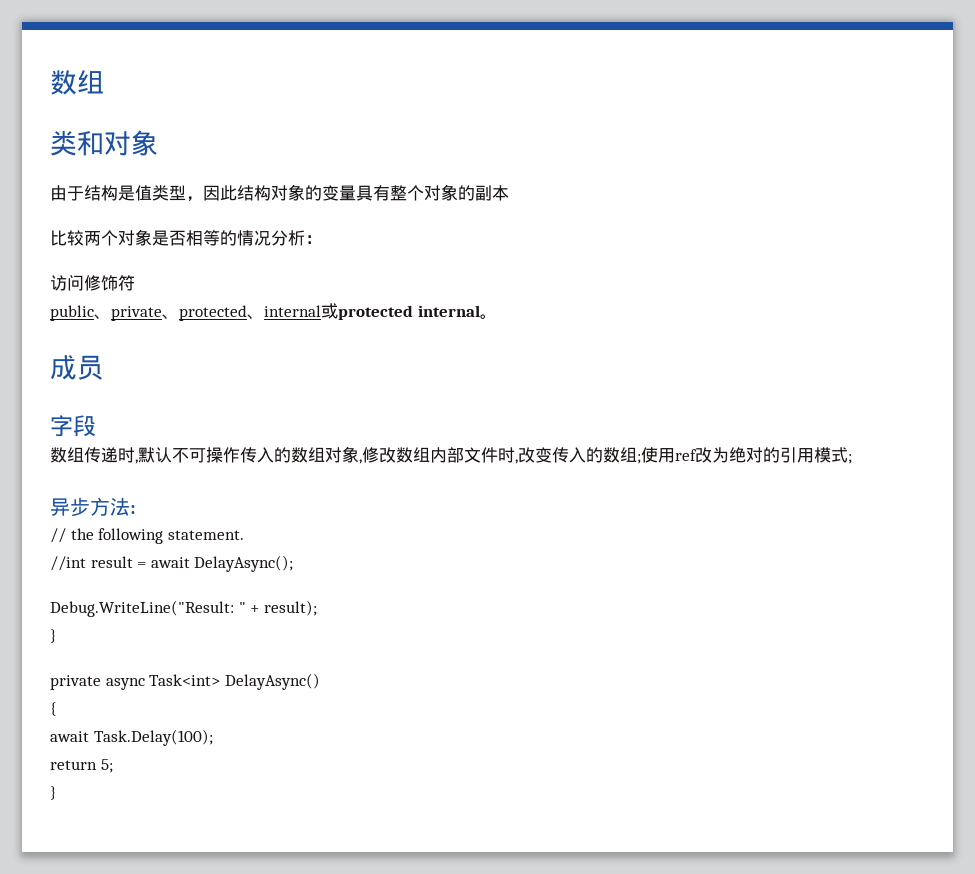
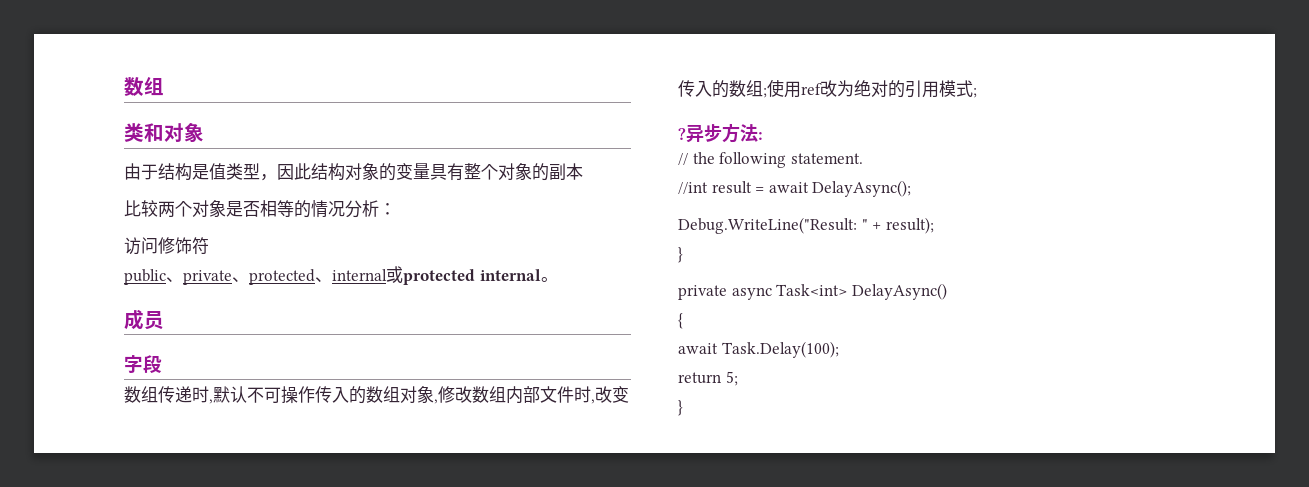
(852, 459) none -> [678,128,686,140] ?

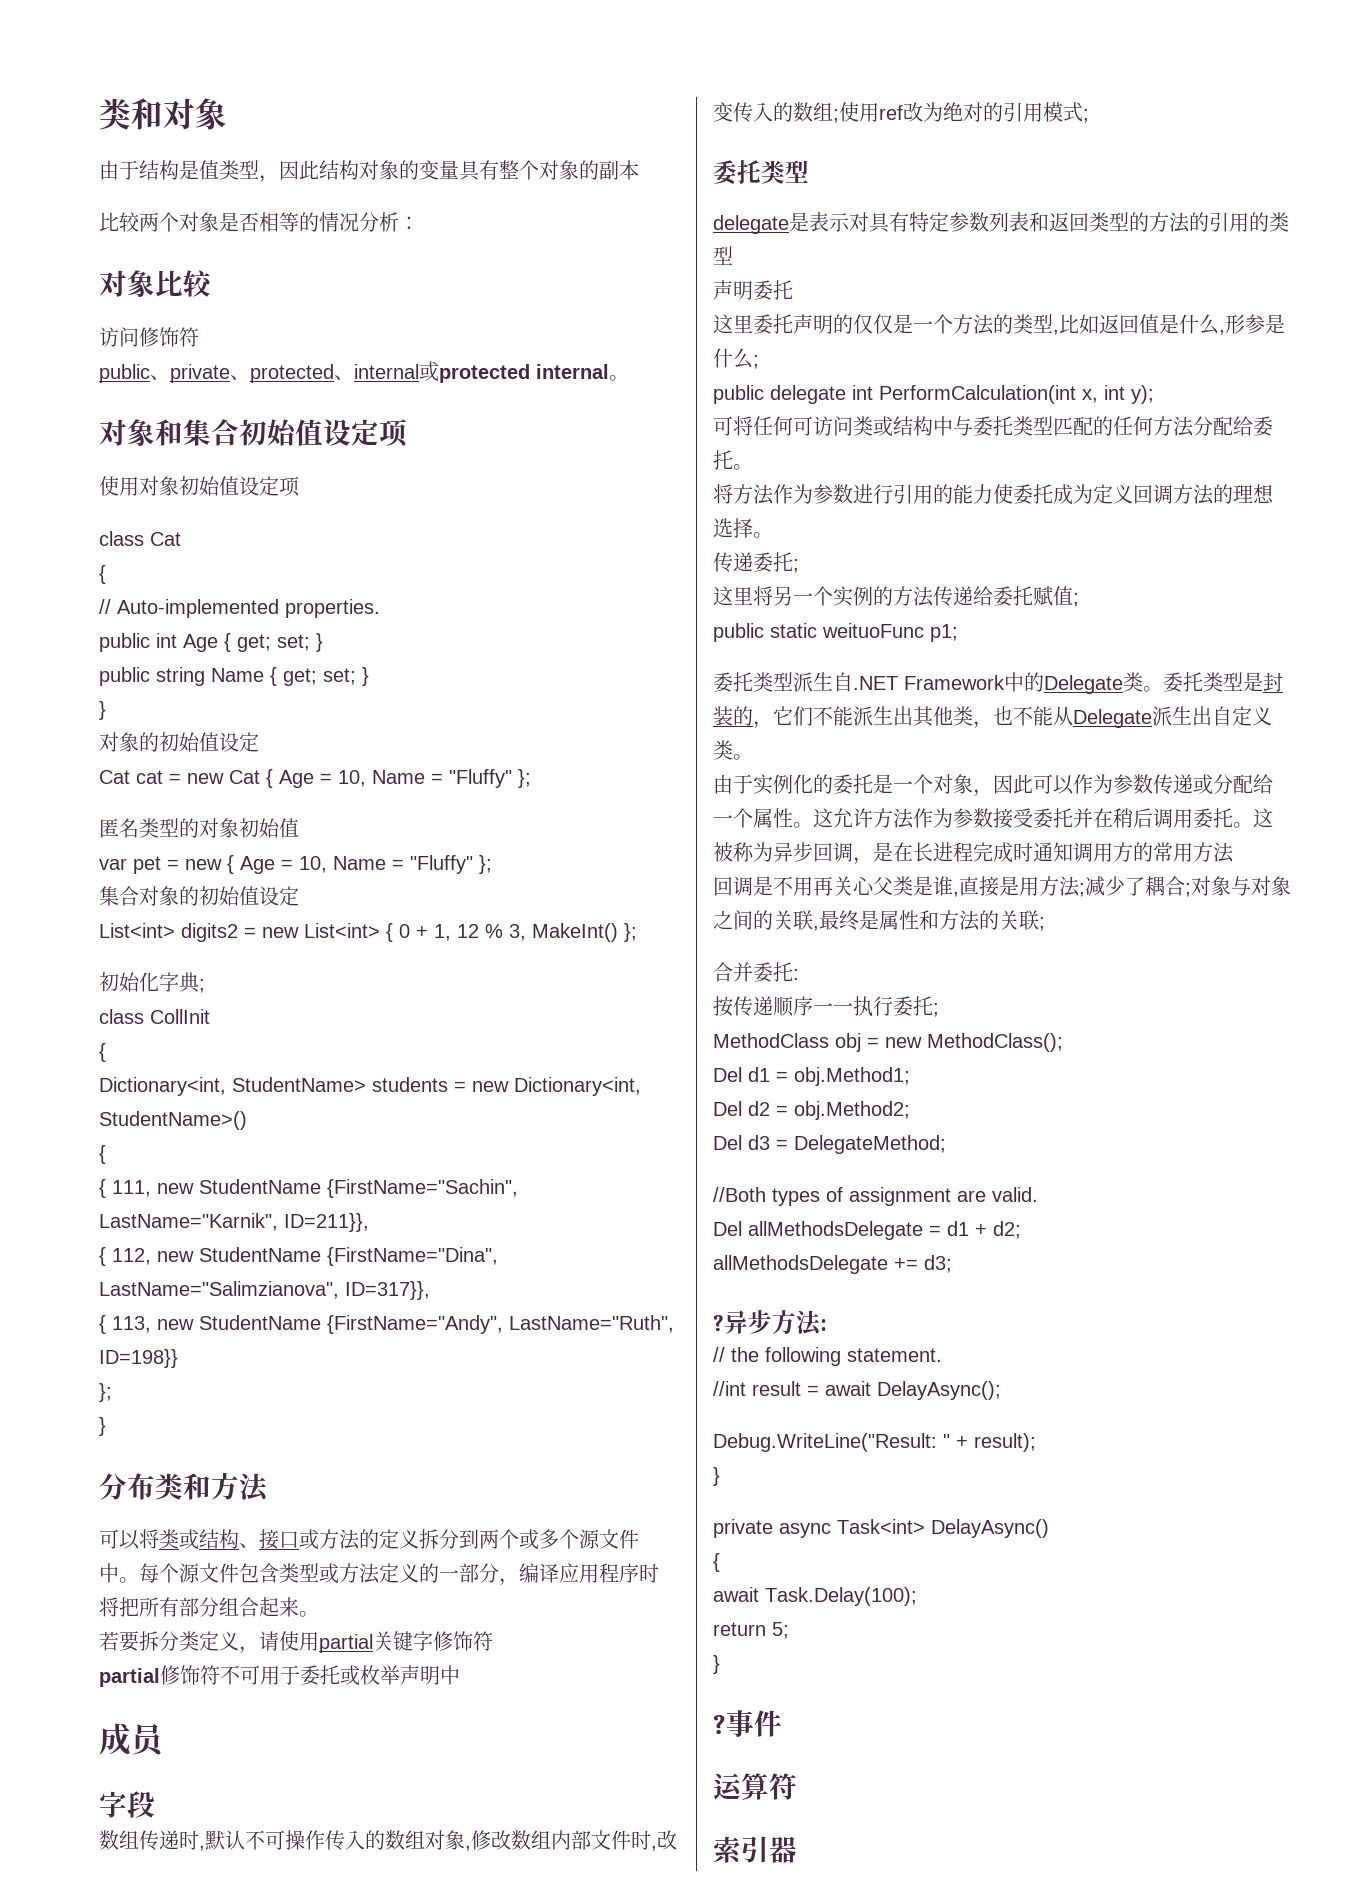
[124,77,164,96] 数组 // -> (99, 114) none
(396, 209) none -> [99,270,213,297] // 对象比较
(558, 279) none -> [99,419,408,447] [99,476,300,497] [99,531,181,546] [99,565,106,584] [99,599,380,618] [99,633,323,652] [99,667,369,686] [99,701,106,720] [99,732,259,752] [99,769,531,788] [99,818,299,838] [99,855,492,874] [99,886,299,906] [99,923,637,942] [99,972,205,993] [99,1009,210,1024] [99,1043,106,1062] [99,1077,641,1096] [99,1111,247,1130] [99,1145,106,1164] [99,1179,518,1198] [99,1213,369,1232] [99,1247,498,1266] [99,1281,430,1300] [99,1315,674,1334] [99,1349,178,1368] [99,1383,112,1402] [99,1417,106,1436] [99,1472,269,1502] [99,1529,639,1550] [99,1563,659,1586] [99,1597,319,1617] [99,1631,493,1654] [99,1665,460,1687] // 对象和集合初始值设定项 // 使用对象初始值设定项 // class Cat // { // // Auto-implemented properties. // public int Age { get; set; } // public string Name { get; set; } // } // 对象的初始值设定 // Cat cat = new Cat { Age = 10, Name = "Fluffy" }; // 匿名类型的对象初始值 // var pet = new { Age = 10, Name = "Fluffy" }; // 集合对象的初始值设定 // List<int> digits2 = new List<int> { 0 + 1, 12 % 3, MakeInt() }; // 初始化字典; // class CollInit // { // Dictionary<int, StudentName> students = new Dictionary<int, StudentName>() // { // { 111, new StudentName {FirstName="Sachin", LastName="Karnik", ID=211}}, // { 112, new StudentName {FirstName="Dina", LastName="Salimzianova", ID=317}}, // { 113, new StudentName {FirstName="Andy", LastName="Ruth", ID=198}} // }; // } // 分布类和方法 // 可以将类或结构、接口或方法的定义拆分到两个或多个源文件中。每个源文件包含类型或方法定义的一部分，编译应用程序时将把所有部分组合起来。 // 若要拆分类定义，请使用partial关键字修饰符 // partial修饰符不可用于委托或枚举声明中
(977, 93) none -> [713,160,809,185] [713,212,1289,234] [713,246,733,265] [713,280,793,301] [713,314,1285,335] [713,348,759,369] [713,385,1154,404] [713,416,1273,437] [713,450,753,470] [713,484,1274,505] [713,518,773,538] [713,552,799,573] [713,586,1079,607] [713,623,958,642] [713,672,1283,694] [713,706,1272,729] [713,740,753,760] [713,774,1273,797] [713,808,1273,829] [713,842,1234,865] [713,876,1291,897] [713,910,1045,931] [713,962,799,983] [713,996,939,1017] [713,1033,1063,1052] [713,1067,910,1086] [713,1101,910,1120] [713,1135,946,1154] [713,1187,1038,1206] [713,1221,1021,1240] [713,1255,952,1274] // 委托类型 // delegate是表示对具有特定参数列表和返回类型的方法的引用的类型 // 声明委托 // 这里委托声明的仅仅是一个方法的类型,比如返回值是什么,形参是什么; // public delegate int PerformCalculation(int x, int y); // 可将任何可访问类或结构中与委托类型匹配的任何方法分配给委托。 // 将方法作为参数进行引用的能力使委托成为定义回调方法的理想选择。 // 传递委托; // 这里将另一个实例的方法传递给委托赋值; // public static weituoFunc p1; // 委托类型派生自.NET Framework中的Delegate类。委托类型是封装的，它们不能派生出其他类，也不能从Delegate派生出自定义类。 // 由于实例化的委托是一个对象，因此可以作为参数传递或分配给一个属性。这允许方法作为参数接受委托并在稍后调用委托。这被称为异步回调，是在长进程完成时通知调用方的常用方法 // 回调是不用再关心父类是谁,直接是用方法;减少了耦合;对象与对象之间的关联,最终是属性和方法的关联; // 合并委托: // 按传递顺序一一执行委托; // MethodClass obj = new MethodClass(); // Del d1 = obj.Method1; // Del d2 = obj.Method2; // Del d3 = DelegateMethod; // //Both types of assignment are valid. // Del allMethodsDelegate = d1 + d2; // allMethodsDelegate += d3;
(683, 408) none -> [713,1710,782,1737] [713,1773,797,1800] [712,1836,797,1863] // ?事件 // 运算符 // 索引器

